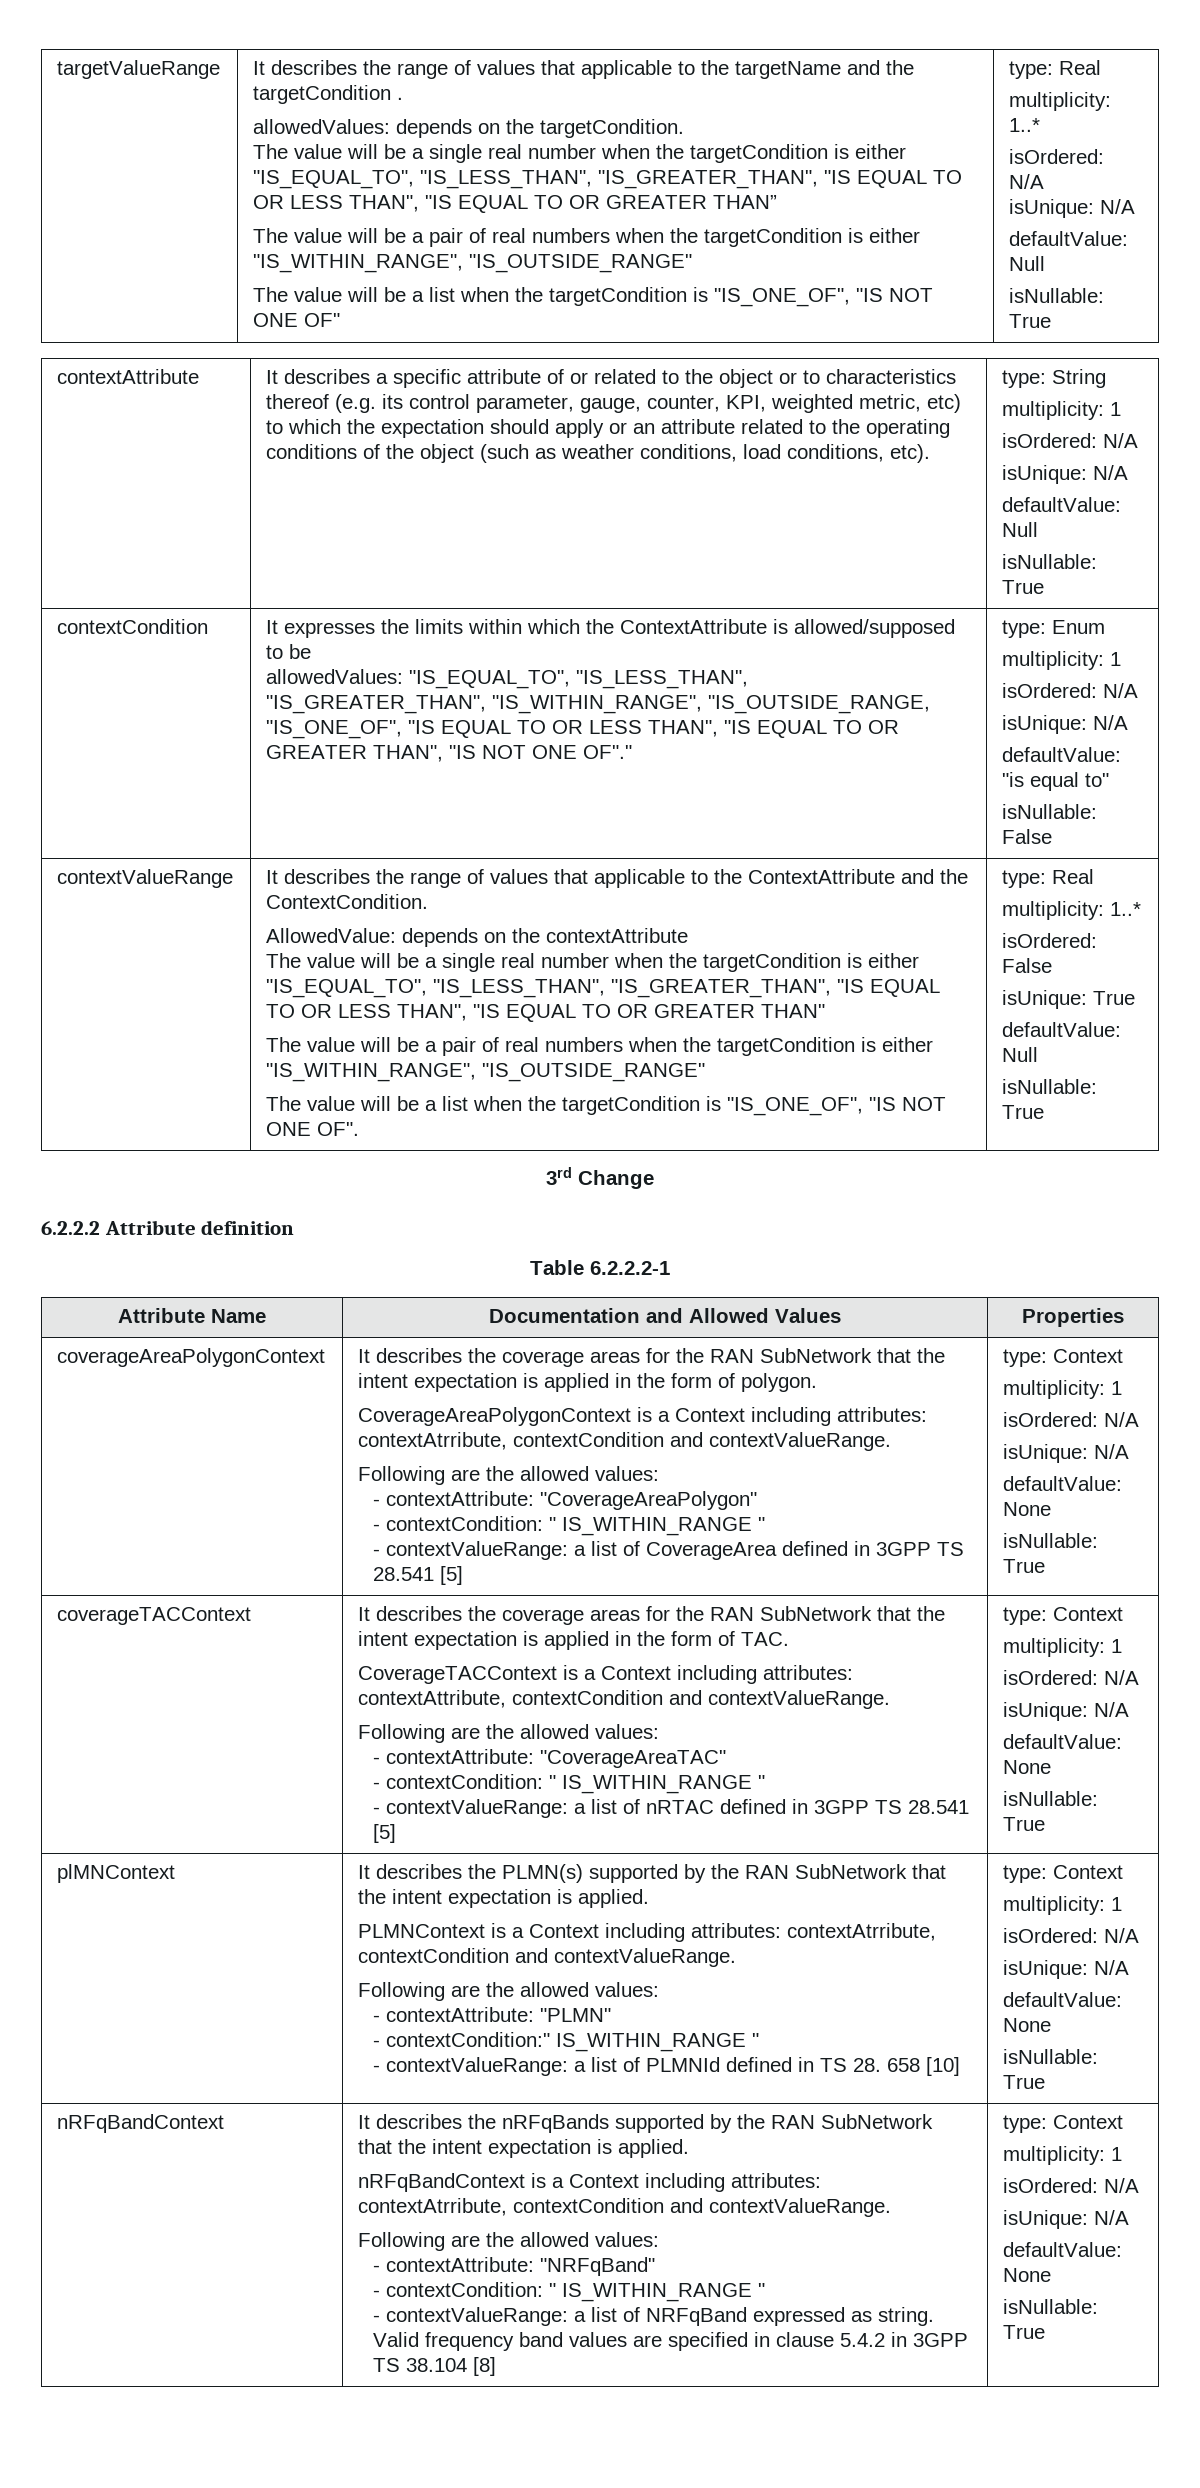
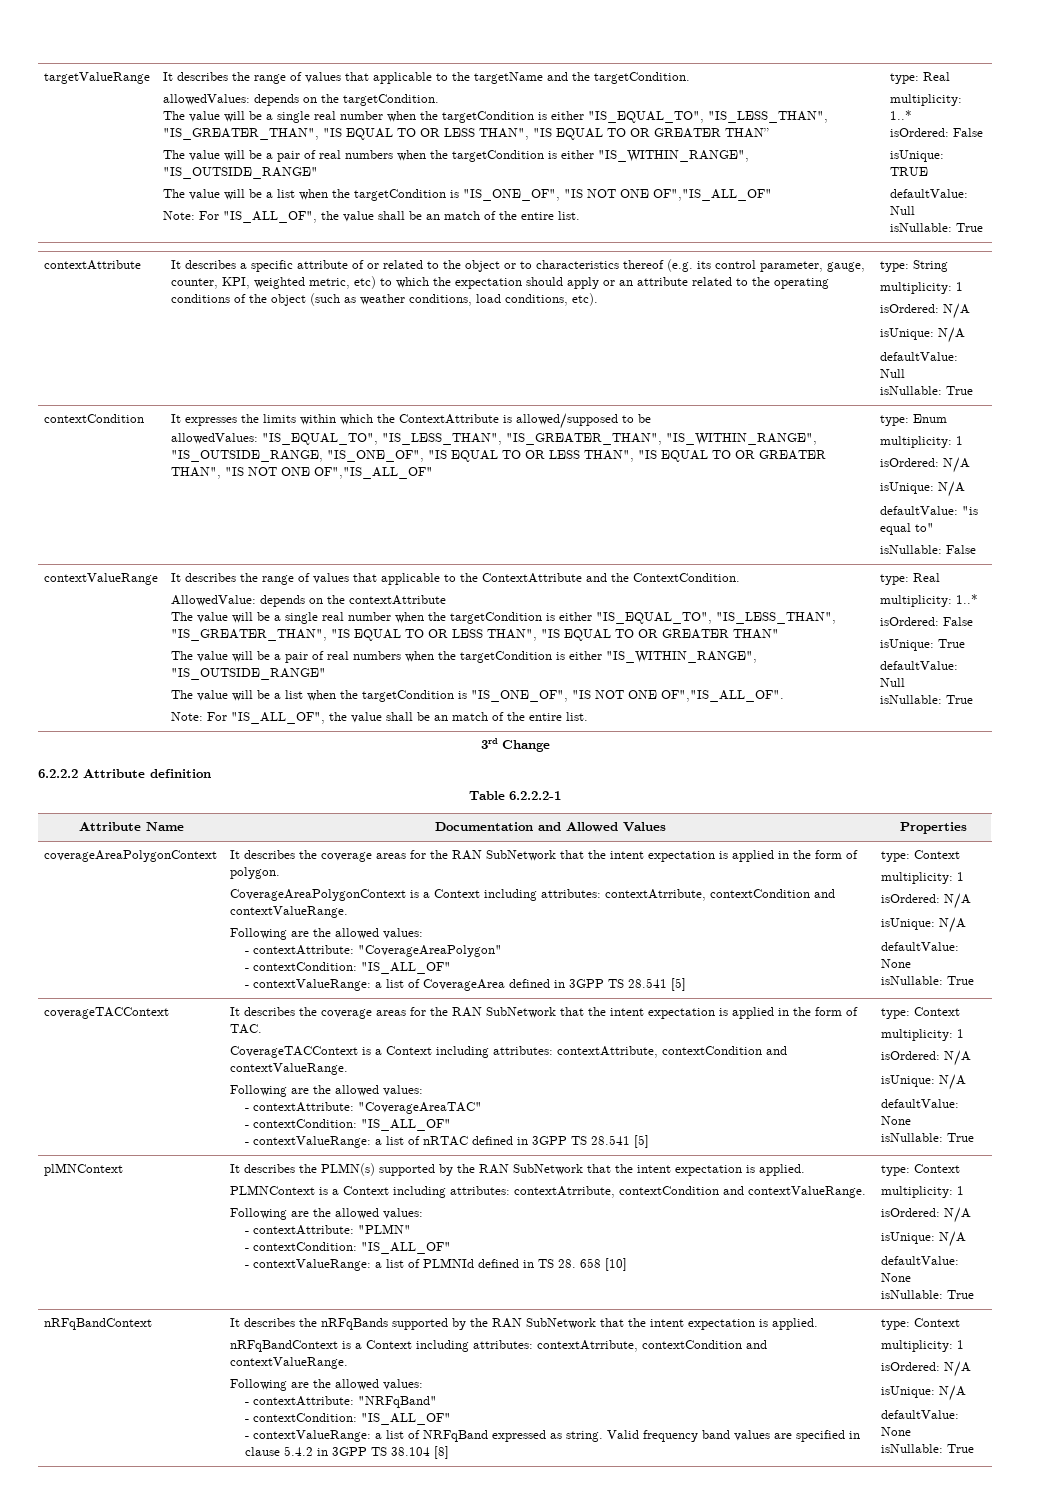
[253,85,404,104] targetCondition . -> [594,72,691,84] targetCondition.
[304,313,341,327] [1009,60,1102,79] [1009,92,1112,111] [1009,118,1041,132] [1009,149,1105,164] [1009,174,1045,189] [1009,199,1136,218] OF" | type: Real // multiplicity: 1..* // isOrdered: N/A // isUnique: N/A -> [653,189,773,201] [163,211,581,223] [890,72,951,84] [890,94,963,106] [890,110,913,120] [890,128,984,137] [890,150,945,162] [890,167,929,176] OF","IS_ALL_OF" // Note: For "IS_ALL_OF", the value shall be an match of the entire list. | type: Real // multiplicity: 1..* // isOrdered: False // isUnique: TRUE
[583,745,633,759] OF"." -> [314,467,434,479] OF","IS_ALL_OF"
[317,1122,360,1136] OF". -> [661,690,785,702] [171,712,589,724] OF","IS_ALL_OF". // Note: For "IS_ALL_OF", the value shall be an match of the entire list.
[548,1517,765,1536] " IS_WITHIN_RANGE " -> [360,962,451,974] "IS_ALL_OF"
[548,1775,765,1794] " IS_WITHIN_RANGE " -> [360,1119,451,1131] "IS_ALL_OF"
[385,2032,759,2052] contextCondition:" IS_WITHIN_RANGE " -> [252,1242,451,1254] contextCondition: "IS_ALL_OF"
[548,2283,765,2302] " IS_WITHIN_RANGE " -> [360,1413,451,1425] "IS_ALL_OF"

